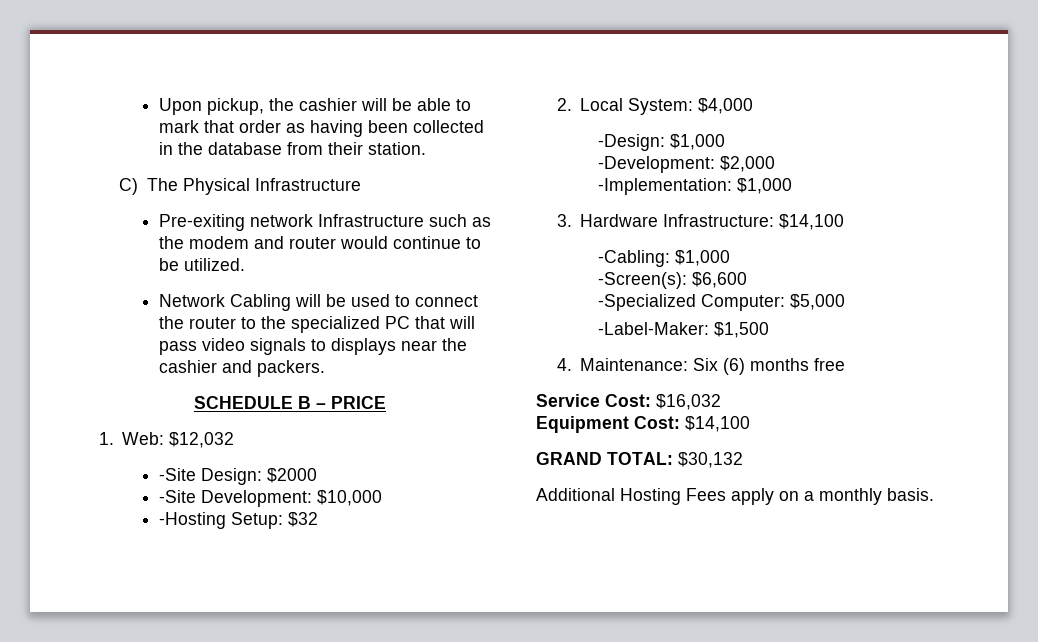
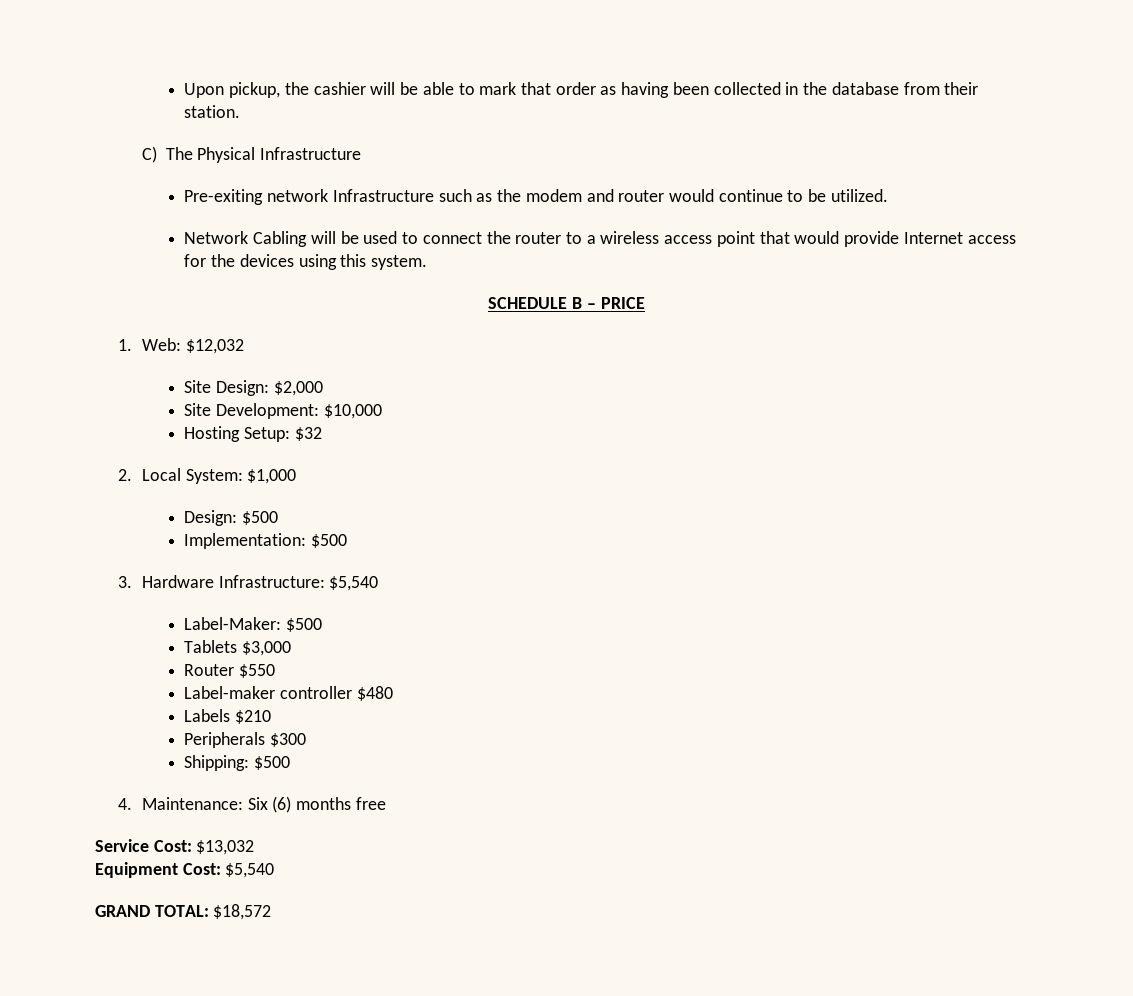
[260,316,475,333] [158,338,467,355] [158,360,325,377] the specialized PC that will pass video signals to displays near the cashier and packers. -> [586,231,1016,247] [184,254,428,270] a wireless access point that would provide Internet access for the devices using this system.
[158,468,317,485] [158,490,196,503] -Site Design: $2000 // -Site -> [184,380,323,396] [184,403,212,416] Site Design: $2,000 // Site
[158,512,226,529] -Hosting -> [184,426,241,442] Hosting
[698,98,754,114] [597,134,725,151] [597,156,775,173] [597,178,792,195] $4,000 // -Design: $1,000 // -Development: $2,000 // -Implementation: $1,000 -> [247,469,297,484] [184,510,279,526] [184,533,348,549] $1,000 // Design: $500 // Implementation: $500
[779,214,845,230] [597,250,730,267] [597,272,747,289] [597,294,845,311] [597,322,769,338] $14,100 // -Cabling: $1,000 // -Screen(s): $6,600 // -Specialized Computer: $5,000 // -Label-Maker: $1,500 -> [329,576,379,591] [184,617,323,632] [184,640,292,656] [184,664,276,678] [184,686,393,701] [184,709,272,724] [184,732,307,748] [184,755,291,771] $5,540 // Label-Maker: $500 // Tablets $3,000 // Router $550 // Label-maker controller $480 // Labels $210 // Peripherals $300 // Shipping: $500
[656,394,721,410] $16,032 -> [196,840,255,855] $13,032
[685,416,750,432] $14,100 -> [225,863,275,878] $5,540
[678,452,743,468] [536,488,934,505] $30,132 // Additional Hosting Fees apply on a monthly basis. -> [213,904,272,920] $18,572

